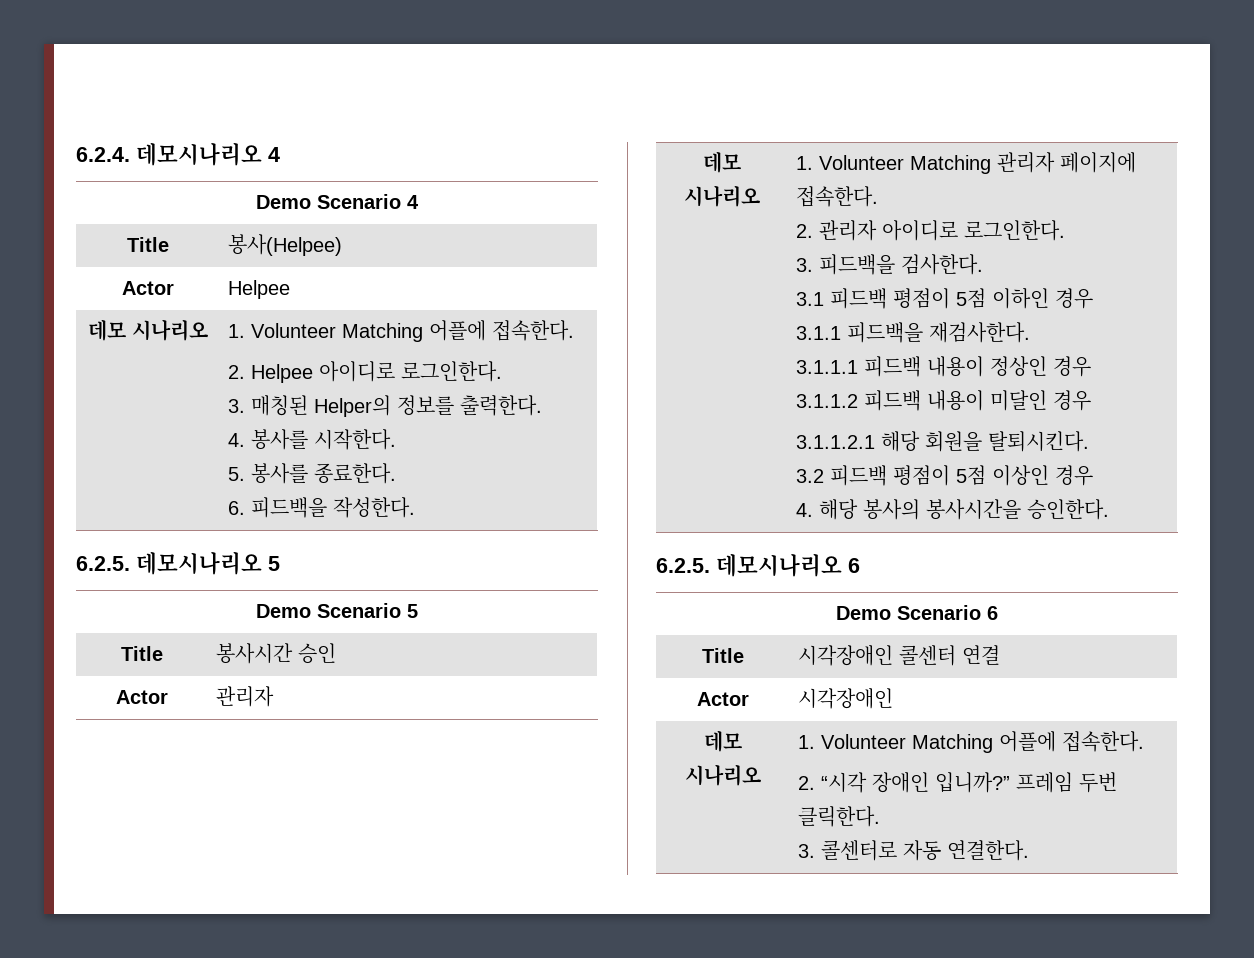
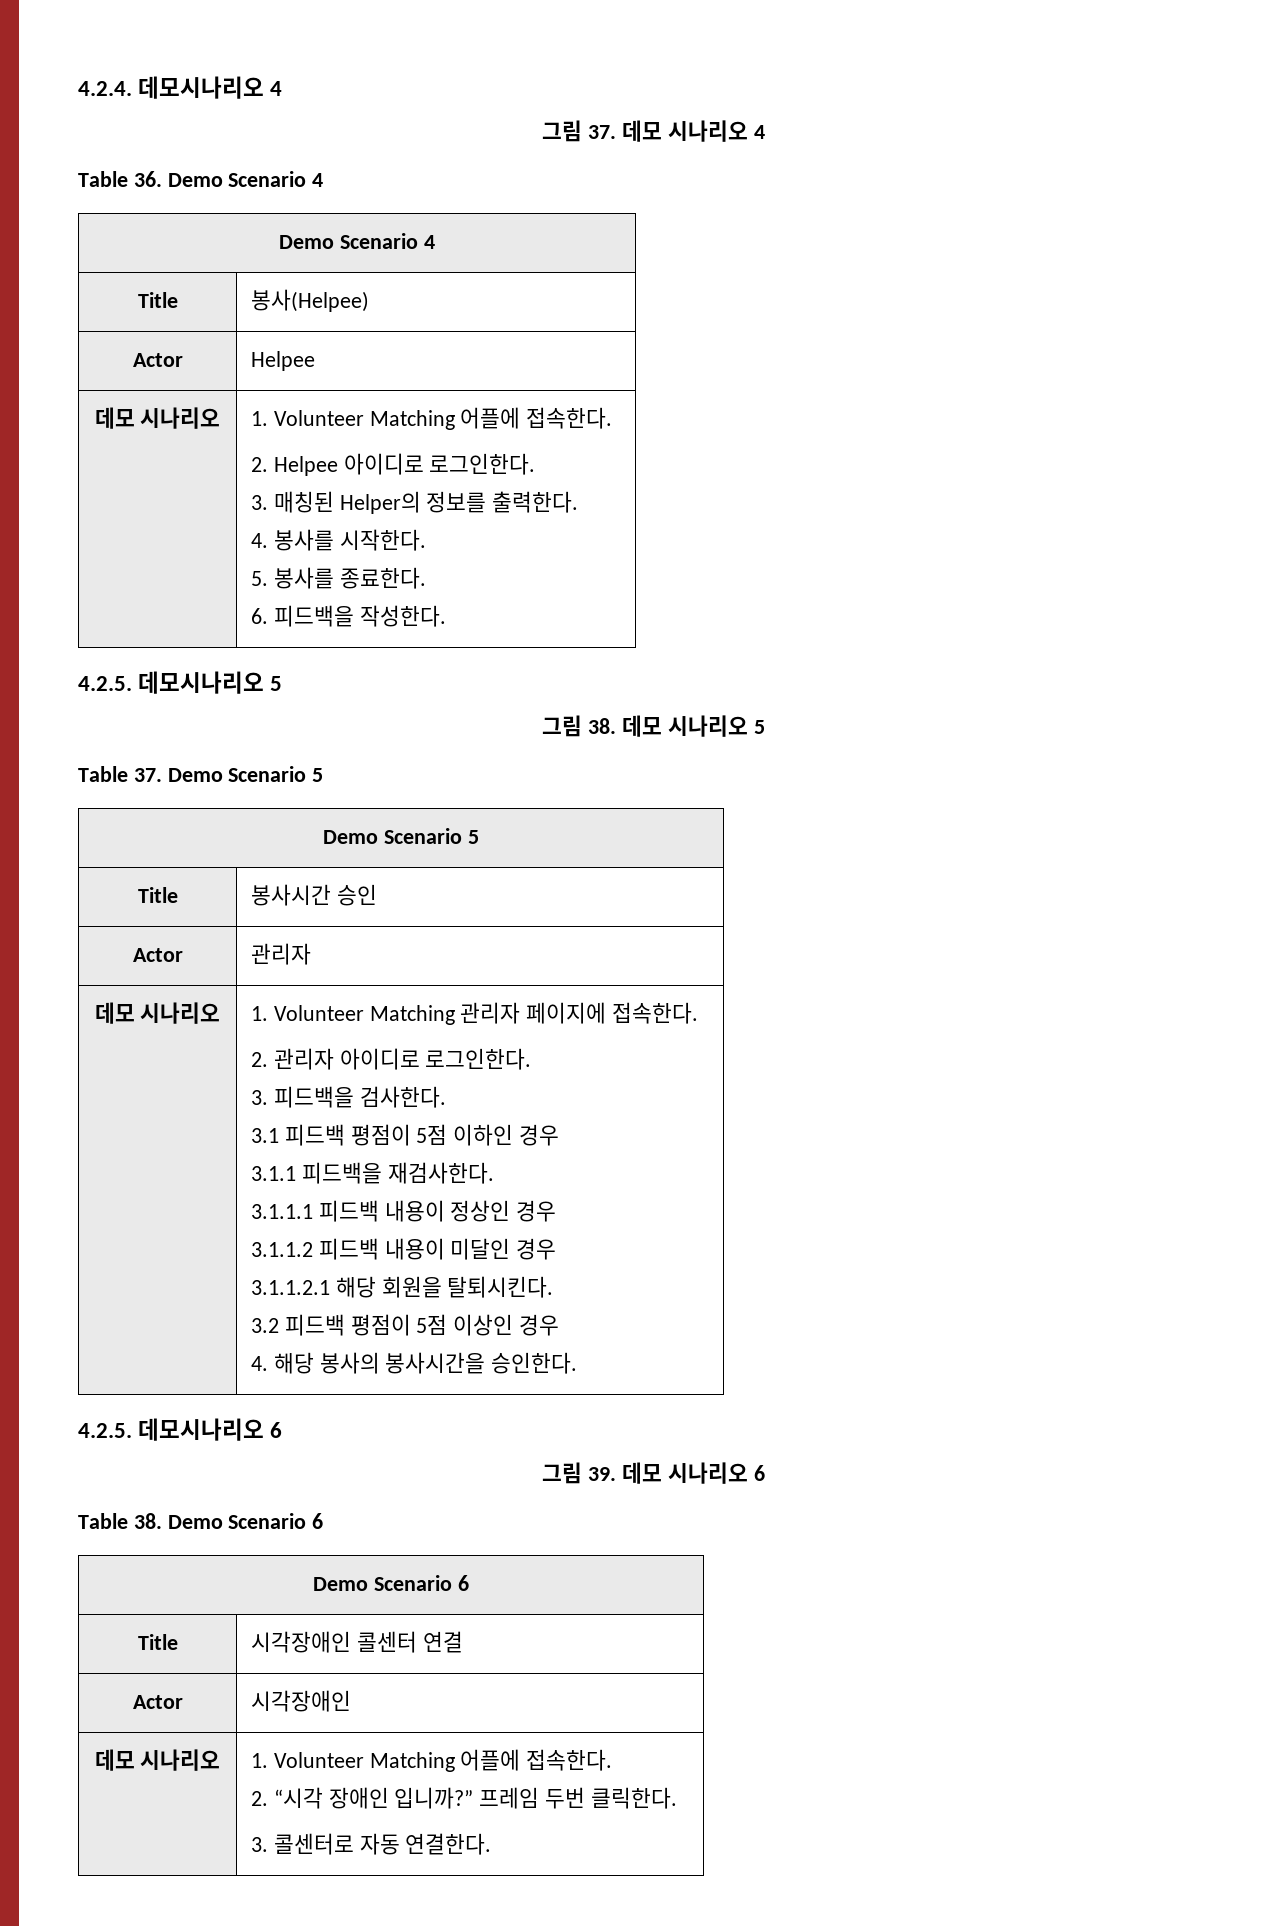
[76,147,130,162] 6.2.4. -> [78,81,132,96] 4.2.4.
(280, 154) none -> [542,120,765,142] [78,171,324,187] // 그림 37. 데모 시나리오 4 // Table 36. Demo Scenario 4
[76,556,130,571] 6.2.5. -> [78,676,132,691] 4.2.5.
(280, 563) none -> [542,715,765,737] [78,766,324,782] // 그림 38. 데모 시나리오 5 // Table 37. Demo Scenario 5
[656,558,710,573] 6.2.5. -> [78,1423,132,1438] 4.2.5.
(860, 565) none -> [542,1462,765,1484] [78,1513,324,1529] // 그림 39. 데모 시나리오 6 // Table 38. Demo Scenario 6

